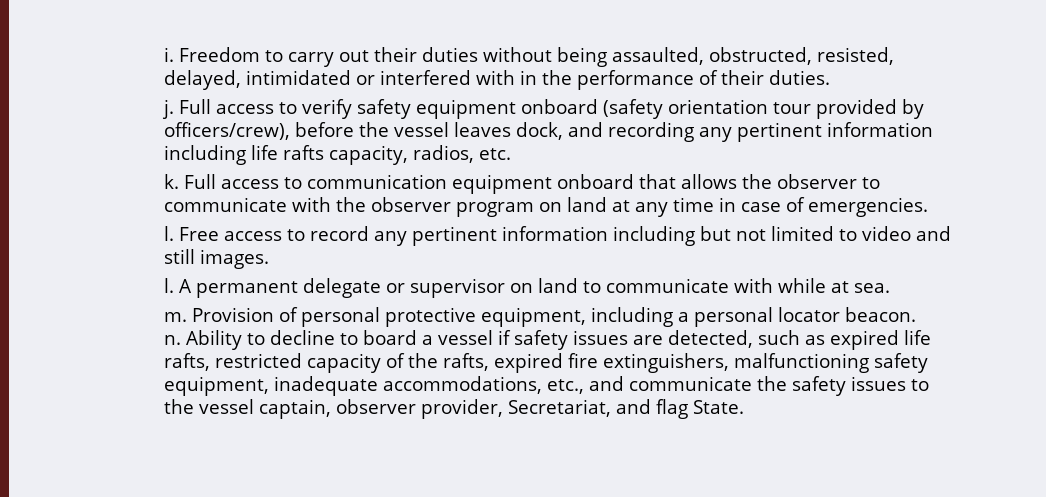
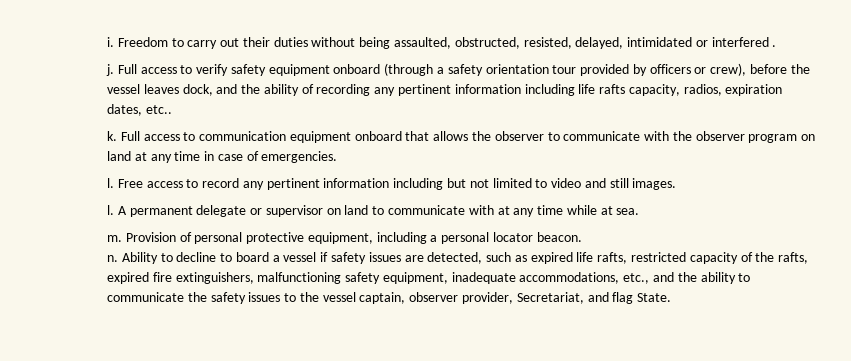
[476,70,831,90] with in the performance of their duties. -> [772,45,777,47] .
[603,99,664,119] (safety -> [384,63,483,76] (through a safety
[164,122,291,140] officers/crew), -> [649,63,747,76] officers or crew),
(604, 129) none -> [241,84,314,96] the ability of
[479,148,512,160] etc. -> [725,84,783,96] [106,104,172,116] expiration dates, etc..
(774, 285) none -> [497,205,564,217] at any time
(625, 383) none -> [677,272,751,284] the ability to

